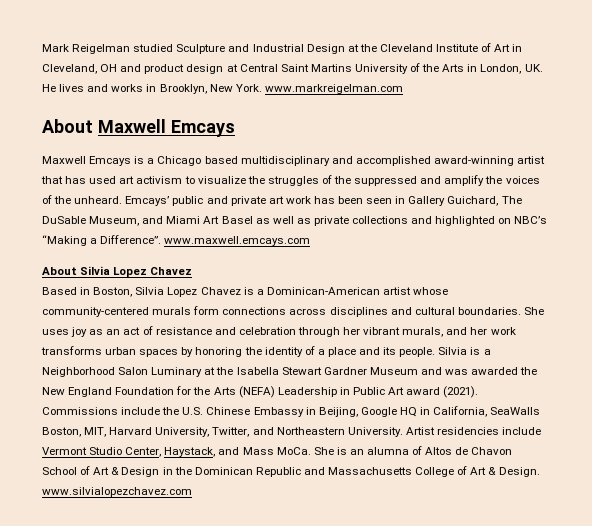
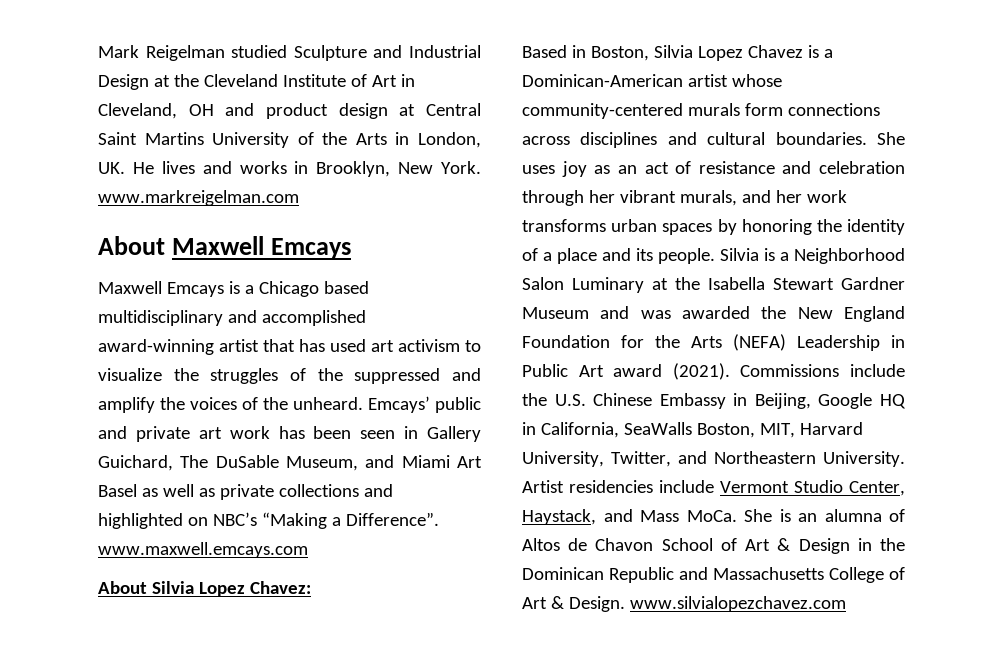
[150,267,193,275] Chavez -> [249,581,311,594] Chavez:

